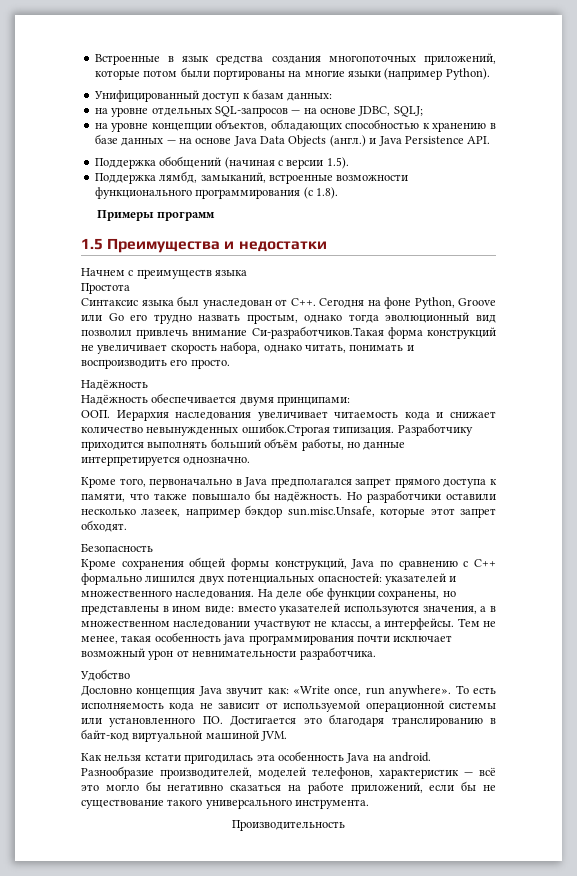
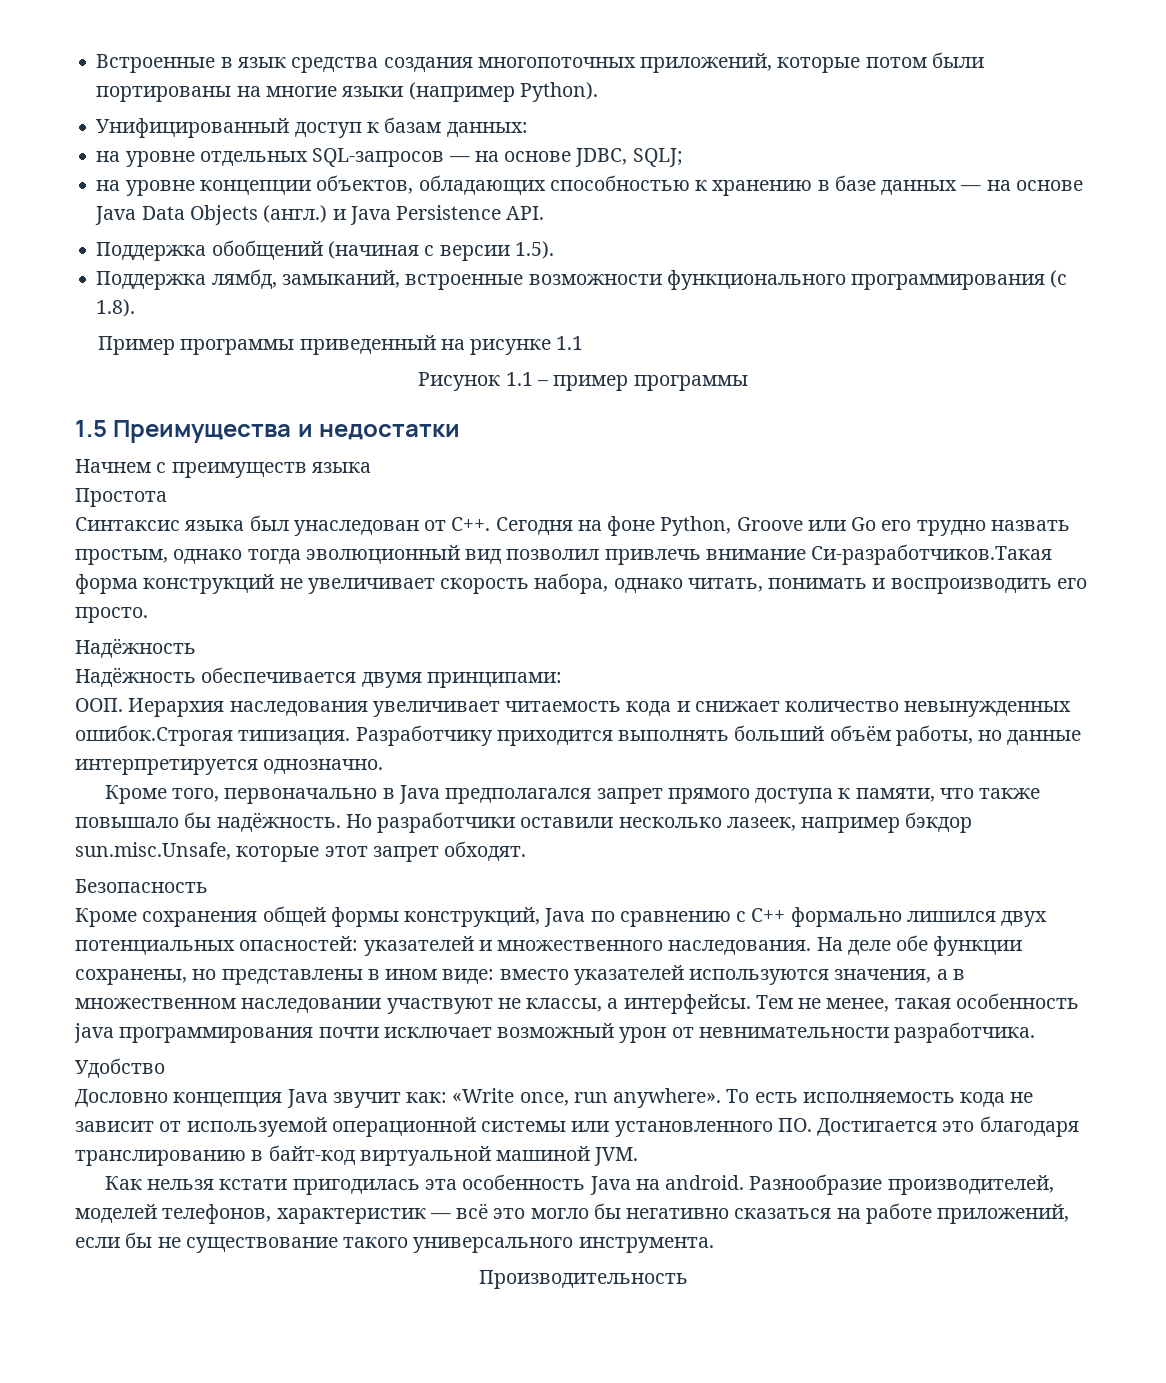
[96,210,216,221] Примеры программ -> [98,335,584,355] [418,372,748,391] Пример программы приведенный на рисунке 1.1 // Рисунок 1.1 – пример программы

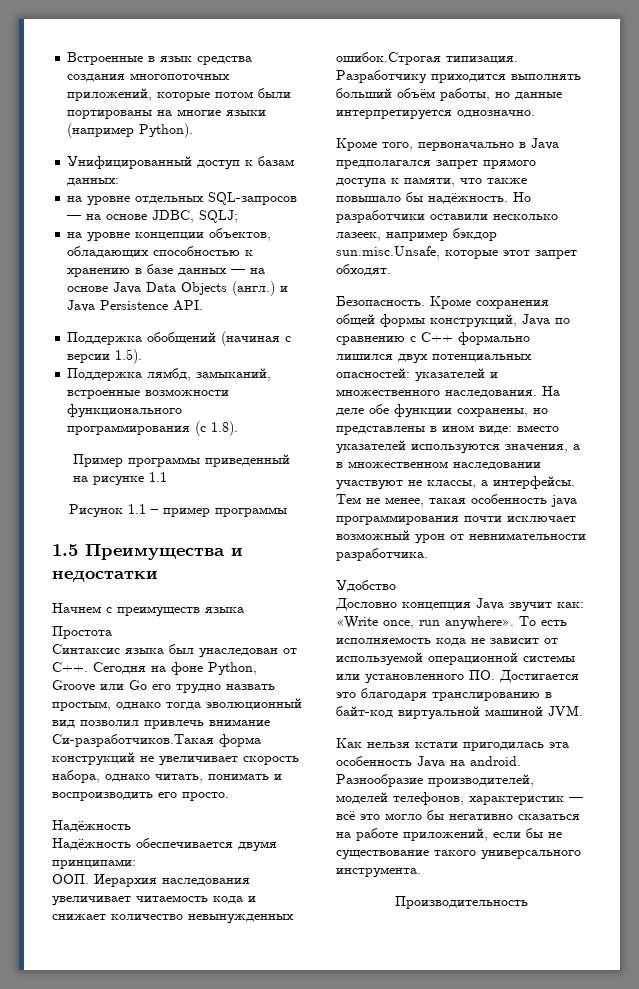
[75,879,208,893] Безопасность // -> [336,296,425,306] Безопасность.

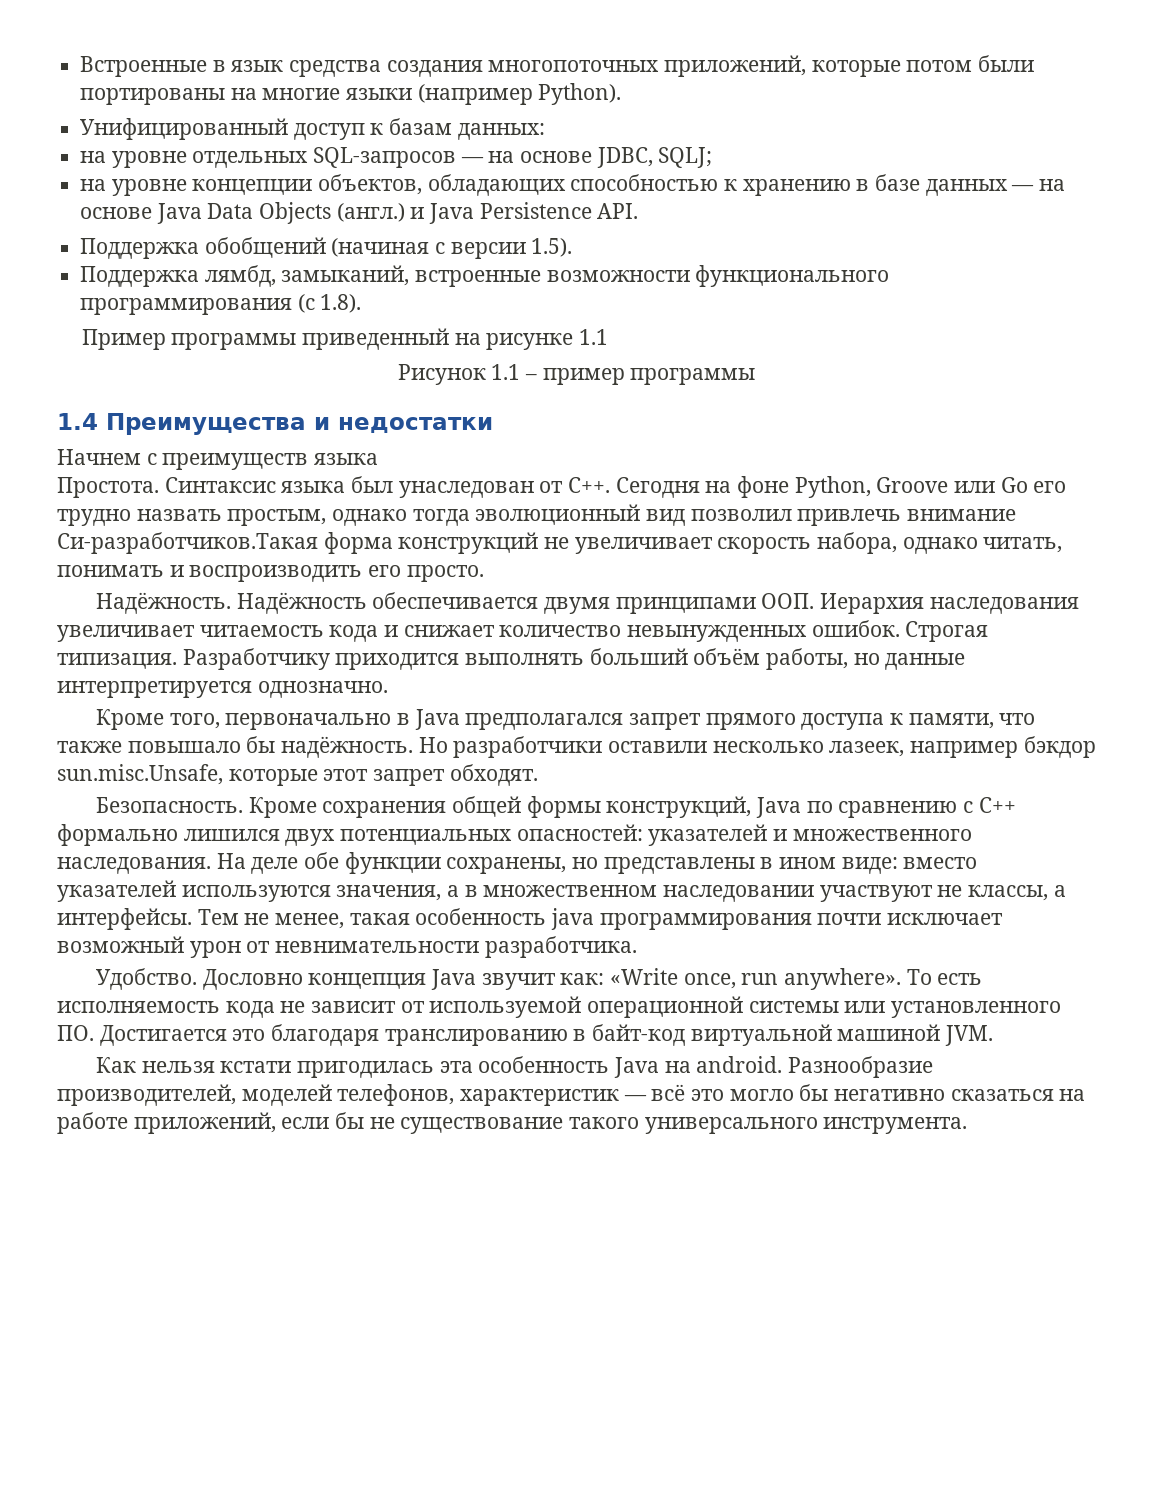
[52,544,78,556] 1.5 -> [57,413,98,430] 1.4
[52,626,112,639] Простота // -> [57,477,159,498] Простота.
[52,820,131,832] Надёжность // -> [96,592,232,614] Надёжность.
[52,859,136,869] принципами: // -> [615,597,756,614] принципами
[336,52,441,65] ошибок.Строгая -> [811,620,989,642] ошибок. Строгая
[336,580,396,592] Удобство // -> [96,968,198,990] Удобство.
[395,896,528,909] // Производительность -> (968, 1125) none

